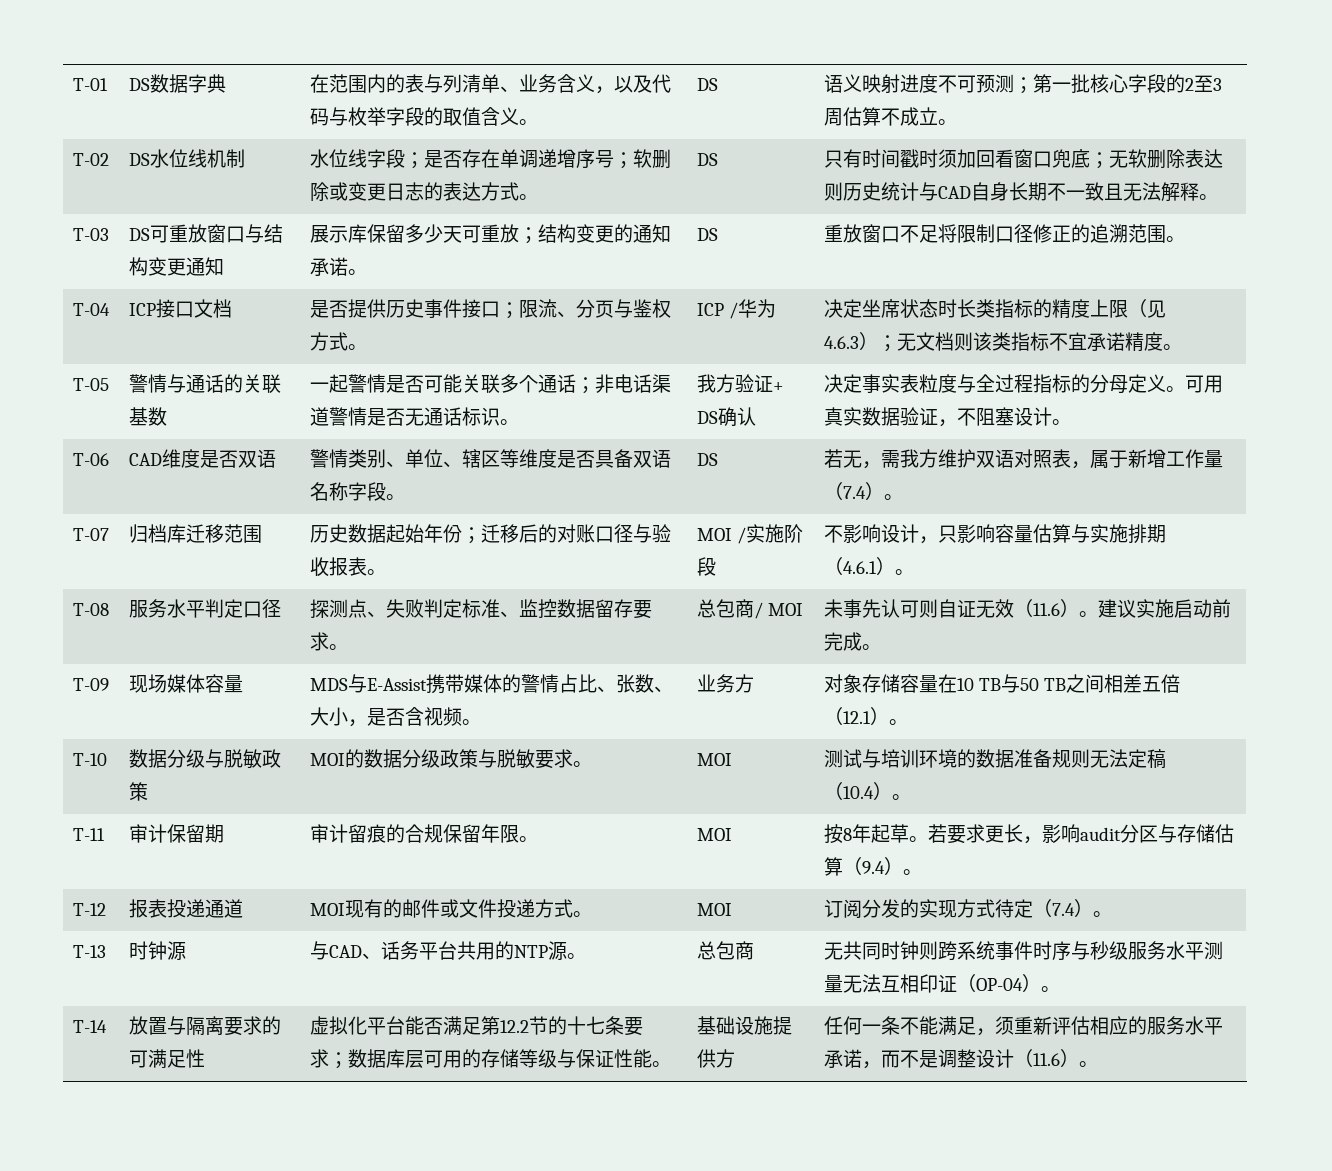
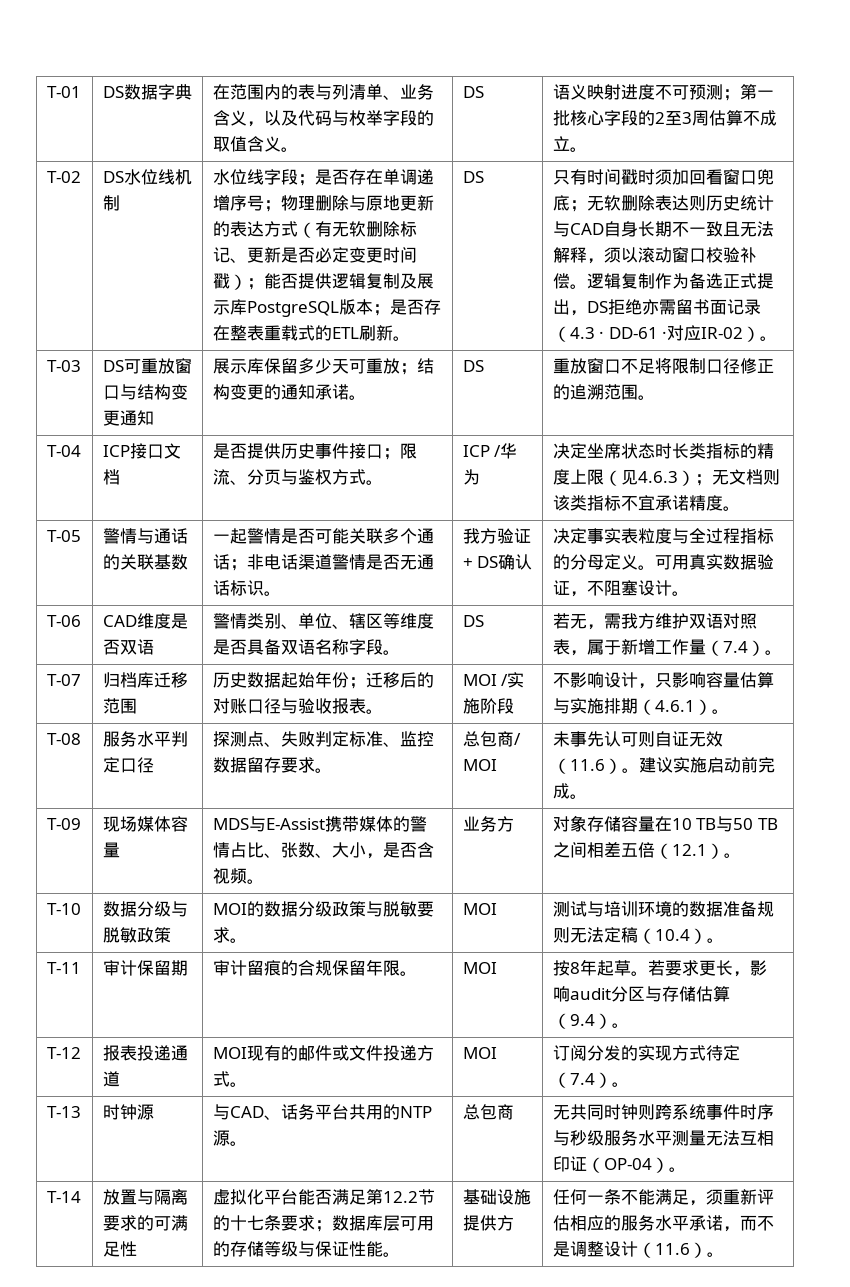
[632,149,671,169] [309,182,519,201] 软删除或变更日志的表达方式 -> [280,195,434,211] [212,221,417,238] [212,247,417,263] [212,273,434,290] [212,299,441,317] [212,325,393,341] 物理删除与原地更新的表达方式（有无软删除标记、更新是否必定变更时间戳）；能否提供逻辑复制及展示库PostgreSQL版本；是否存在整表重载式的ETL刷新
(1199, 191) none -> [586,247,757,264] [552,273,774,289] [552,299,761,316] [552,325,761,342] ，须以滚动窗口校验补偿。逻辑复制作为备选正式提出，DS拒绝亦需留书面记录（4.3 · DD-61 ·对应IR-02）

